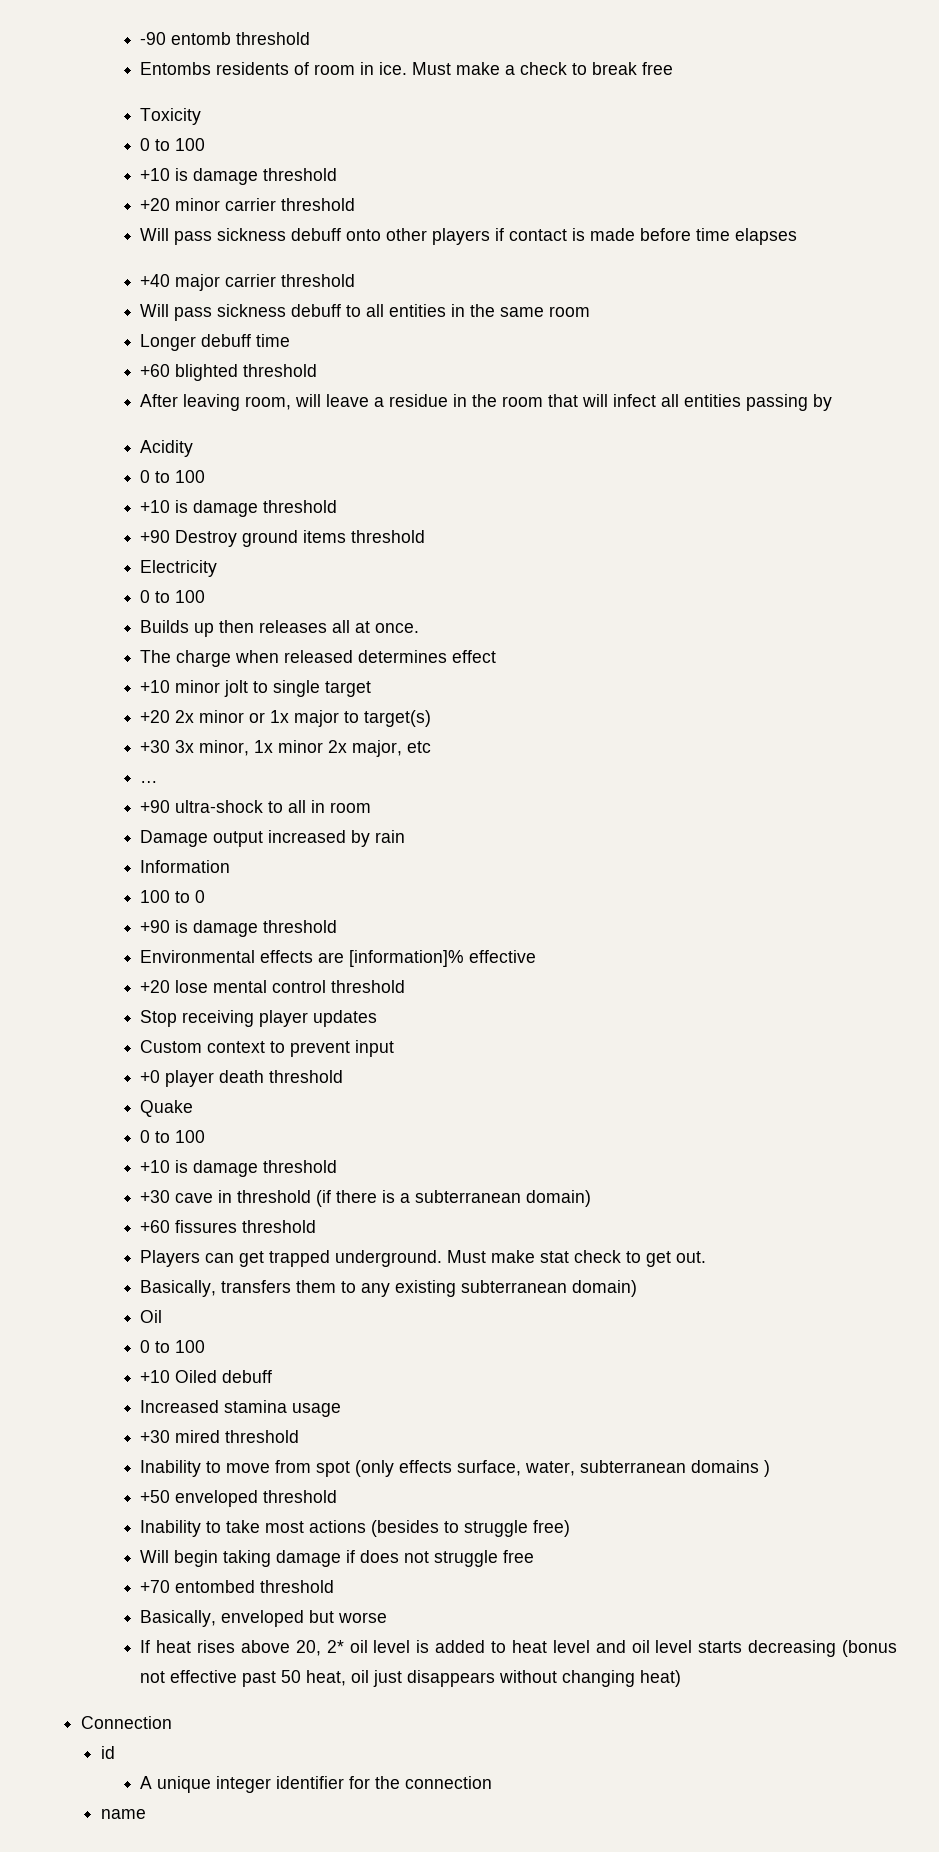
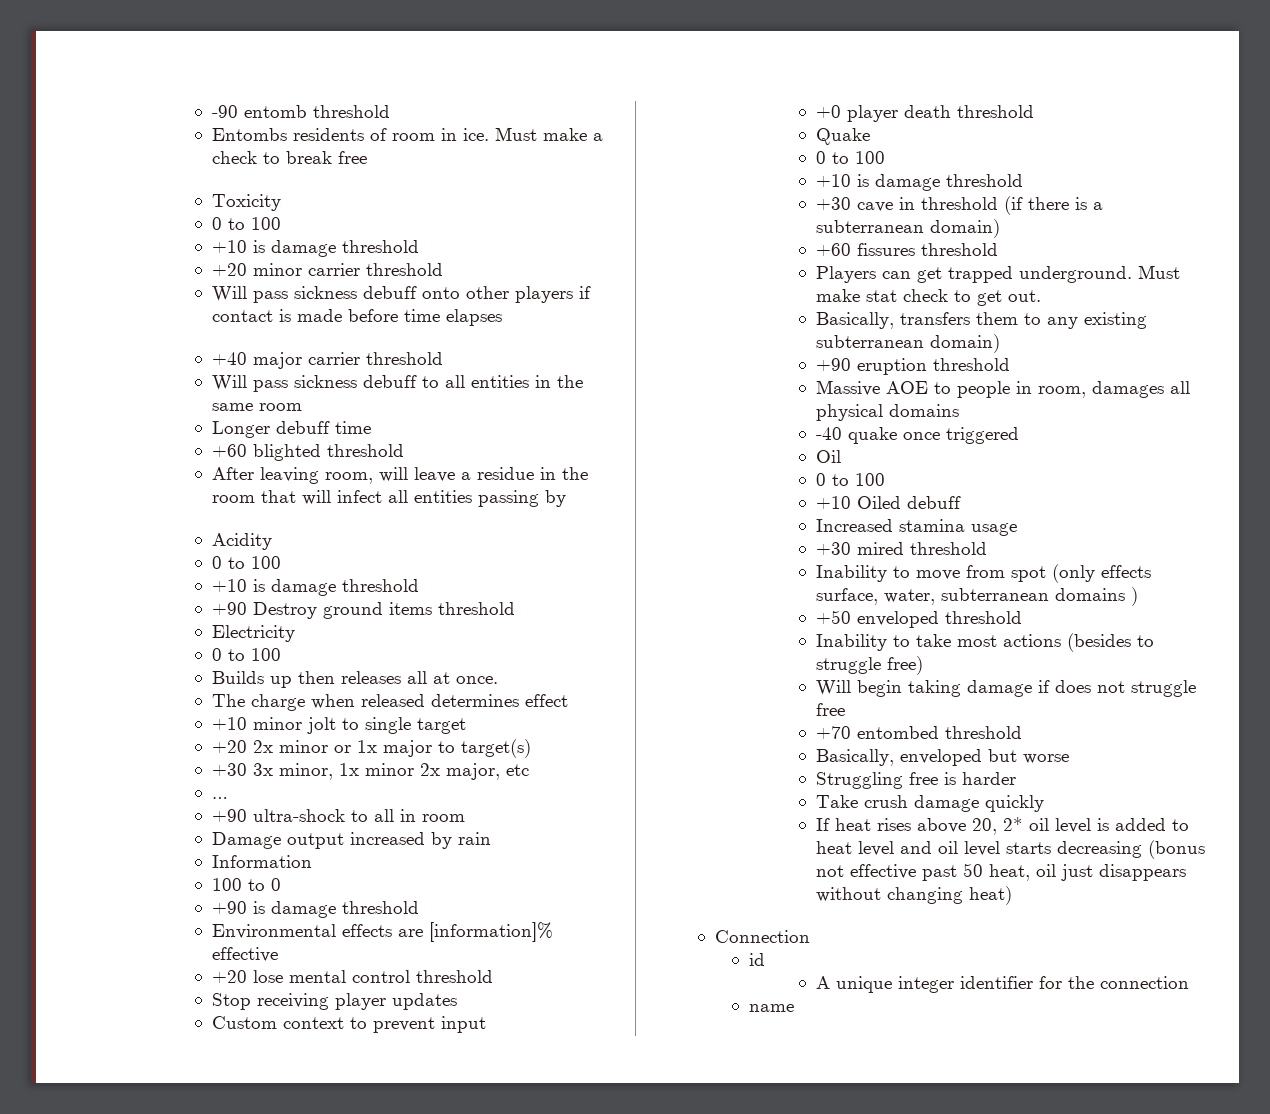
(638, 1288) none -> [816,358,1011,375] [816,380,1191,398] [816,404,960,421] [816,427,1020,444] // +90 eruption threshold // Massive AOE to people in room, damages all physical domains // -40 quake once triggered
(388, 1617) none -> [816,772,1017,789] [816,795,1045,812] // Struggling free is harder // Take crush damage quickly

